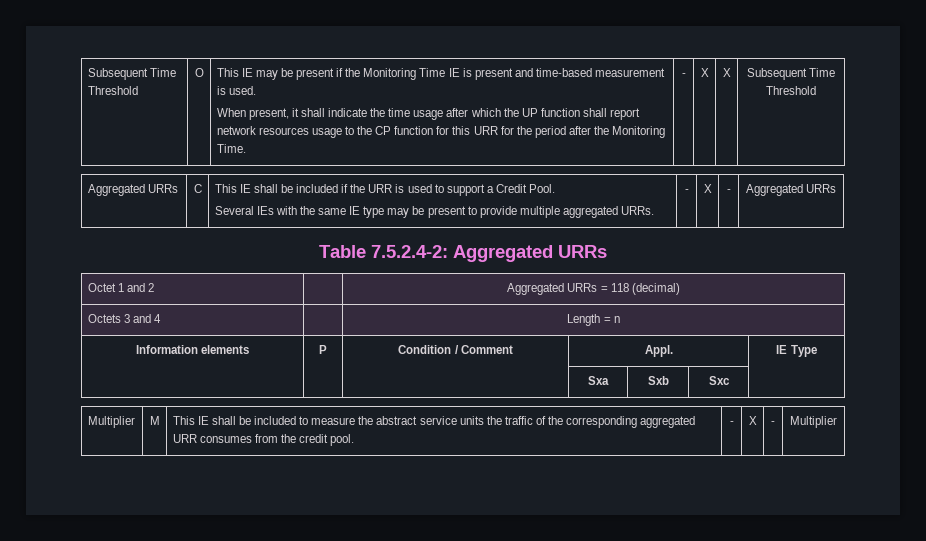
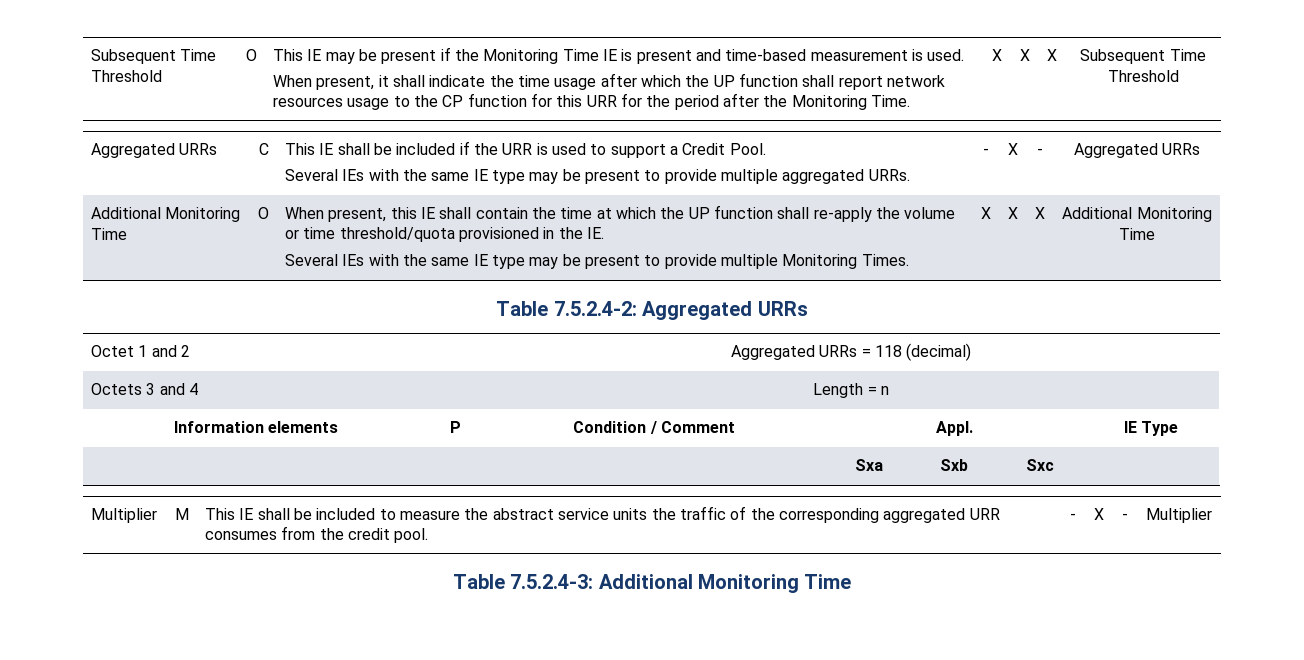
[681,73,686,77] - -> [992,49,1002,61] X
(837, 188) none -> [91,207,241,222] [91,228,128,240] [258,207,269,219] [285,205,956,222] [285,227,605,242] [285,254,909,269] [980,207,991,219] [1008,207,1018,219] [1035,207,1045,219] [1062,207,1212,222] [1119,228,1155,240] // Additional Monitoring Time | O | When present, this IE shall contain the time at which the UP function shall re-apply the volume or time threshold/quota provisioned in the IE. // Several IEs with the same IE type may be present to provide multiple Monitoring Times. | X | X | X | Additional Monitoring Time
(837, 422) none -> [452,574,852,593] // Table 7.5.2.4-3: Additional Monitoring Time

